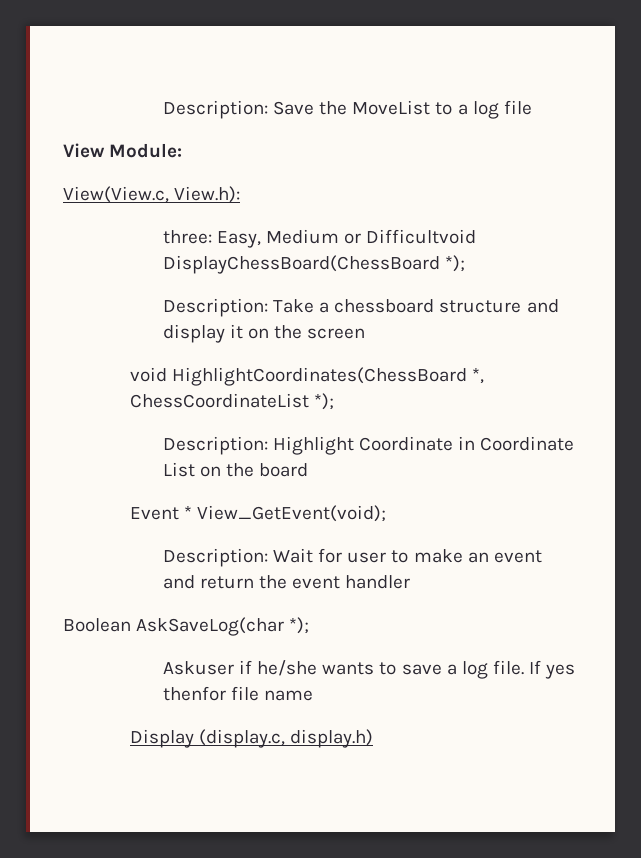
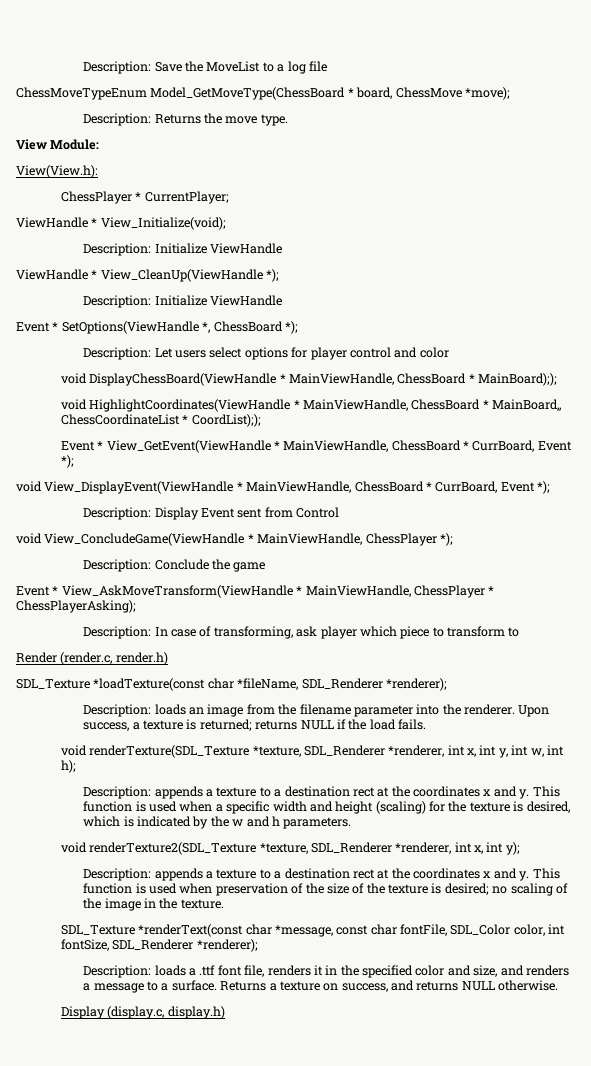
[63,143,183,158] [63,186,241,203] [162,229,477,248] [162,255,466,274] [162,298,559,317] [162,324,366,343] [129,367,484,386] [129,393,334,410] [162,436,575,455] [162,462,309,477] [129,505,386,522] [162,548,542,567] [162,575,411,589] [63,617,310,636] [162,660,576,679] [162,686,314,701] View Module: // View(View.c, View.h): // three: Easy, Medium or Difficultvoid DisplayChessBoard(ChessBoard *); // Description: Take a chessboard structure and display it on the screen // void HighlightCoordinates(ChessBoard *, ChessCoordinateList *); // Description: Highlight Coordinate in Coordinate List on the board // Event * View_GetEvent(void); // Description: Wait for user to make an event and return the event handler // Boolean AskSaveLog(char *); // Askuser if he/she wants to save a log file. If yes thenfor file name -> [16,87,510,100] [83,113,288,126] [16,139,100,150] [16,165,98,178] [60,191,229,204] [16,217,226,230] [83,243,283,256] [16,269,280,282] [83,295,283,308] [16,321,298,334] [83,347,449,360] [60,373,558,386] [60,399,562,412] [60,414,261,427] [60,440,572,453] [60,455,74,468] [16,481,550,494] [83,507,340,520] [16,533,453,546] [83,559,266,572] [16,585,495,598] [16,600,136,613] [83,626,520,639] [16,652,168,665] [16,678,447,691] [83,704,550,717] [83,719,427,731] [60,745,564,758] [60,760,76,773] [83,786,560,799] [83,801,570,814] [83,816,352,829] [60,842,520,855] [83,868,560,881] [83,883,568,896] [83,898,224,911] [60,924,566,937] [60,939,258,952] [83,965,569,978] [83,980,559,993] ChessMoveTypeEnum Model_GetMoveType(ChessBoard * board, ChessMove *move); // Description: Returns the move type. // View Module: // View(View.h): // ChessPlayer * CurrentPlayer; // ViewHandle * View_Initialize(void); // Description: Initialize ViewHandle // ViewHandle * View_CleanUp(ViewHandle *); // Description: Initialize ViewHandle // Event * SetOptions(ViewHandle *, ChessBoard *); // Description: Let users select options for player control and color // void DisplayChessBoard(ViewHandle * MainViewHandle, ChessBoard * MainBoard);); // void HighlightCoordinates(ViewHandle * MainViewHandle, ChessBoard * MainBoard,, ChessCoordinateList * CoordList);); // Event * View_GetEvent(ViewHandle * MainViewHandle, ChessBoard * CurrBoard, Event *); // void View_DisplayEvent(ViewHandle * MainViewHandle, ChessBoard * CurrBoard, Event *); // Description: Display Event sent from Control // void View_ConcludeGame(ViewHandle * MainViewHandle, ChessPlayer *); // Description: Conclude the game // Event * View_AskMoveTransform(ViewHandle * MainViewHandle, ChessPlayer * ChessPlayerAsking); // Description: In case of transforming, ask player which piece to transform to // Render (render.c, render.h) // SDL_Texture *loadTexture(const char *fileName, SDL_Renderer *renderer); // Description: loads an image from the filename parameter into the renderer. Upon success, a texture is returned; returns NULL if the load fails. // void renderTexture(SDL_Texture *texture, SDL_Renderer *renderer, int x, int y, int w, int h); // Description: appends a texture to a destination rect at the coordinates x and y. This function is used when a specific width and height (scaling) for the texture is desired, which is indicated by the w and h parameters. // void renderTexture2(SDL_Texture *texture, SDL_Renderer *renderer, int x, int y); // Description: appends a texture to a destination rect at the coordinates x and y. This function is used when preservation of the size of the texture is desired; no scaling of the image in the texture. // SDL_Texture *renderText(const char *message, const char fontFile, SDL_Color color, int fontSize, SDL_Renderer *renderer); // Description: loads a .ttf font file, renders it in the specified color and size, and renders a message to a surface. Returns a texture on success, and returns NULL otherwise.

